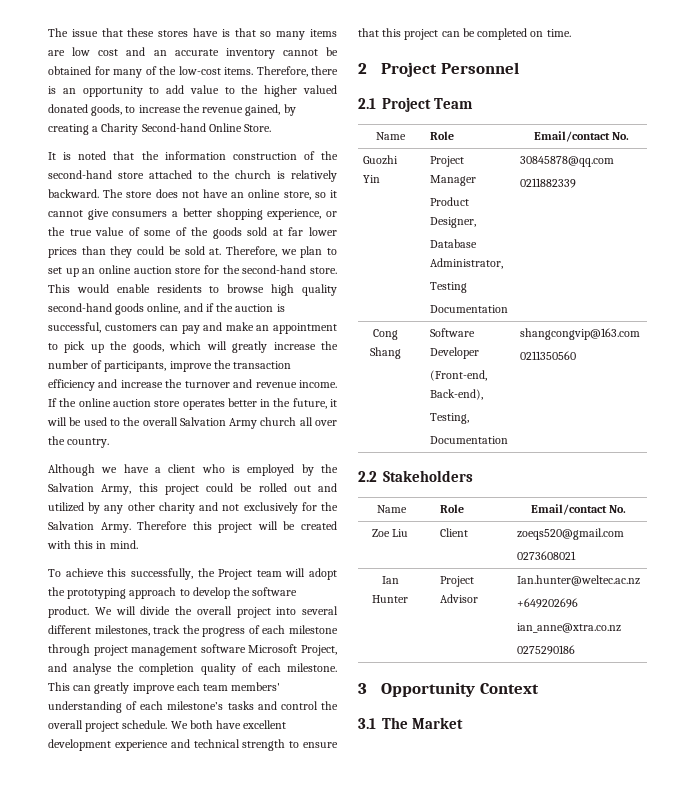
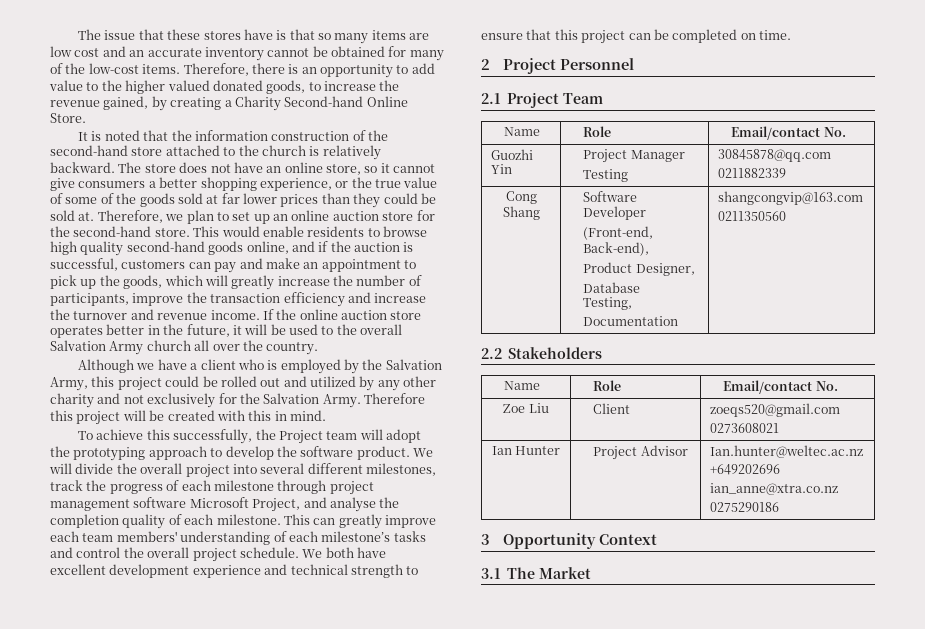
[429,197,469,206] [429,217,476,228] [429,239,477,248] [429,258,503,269] // Product Designer, // Database Administrator, -> (685, 156) none
[429,305,508,313] // Documentation -> (629, 175) none
(483, 394) none -> [583,262,695,276] [583,282,641,293] // Product Designer, // Database

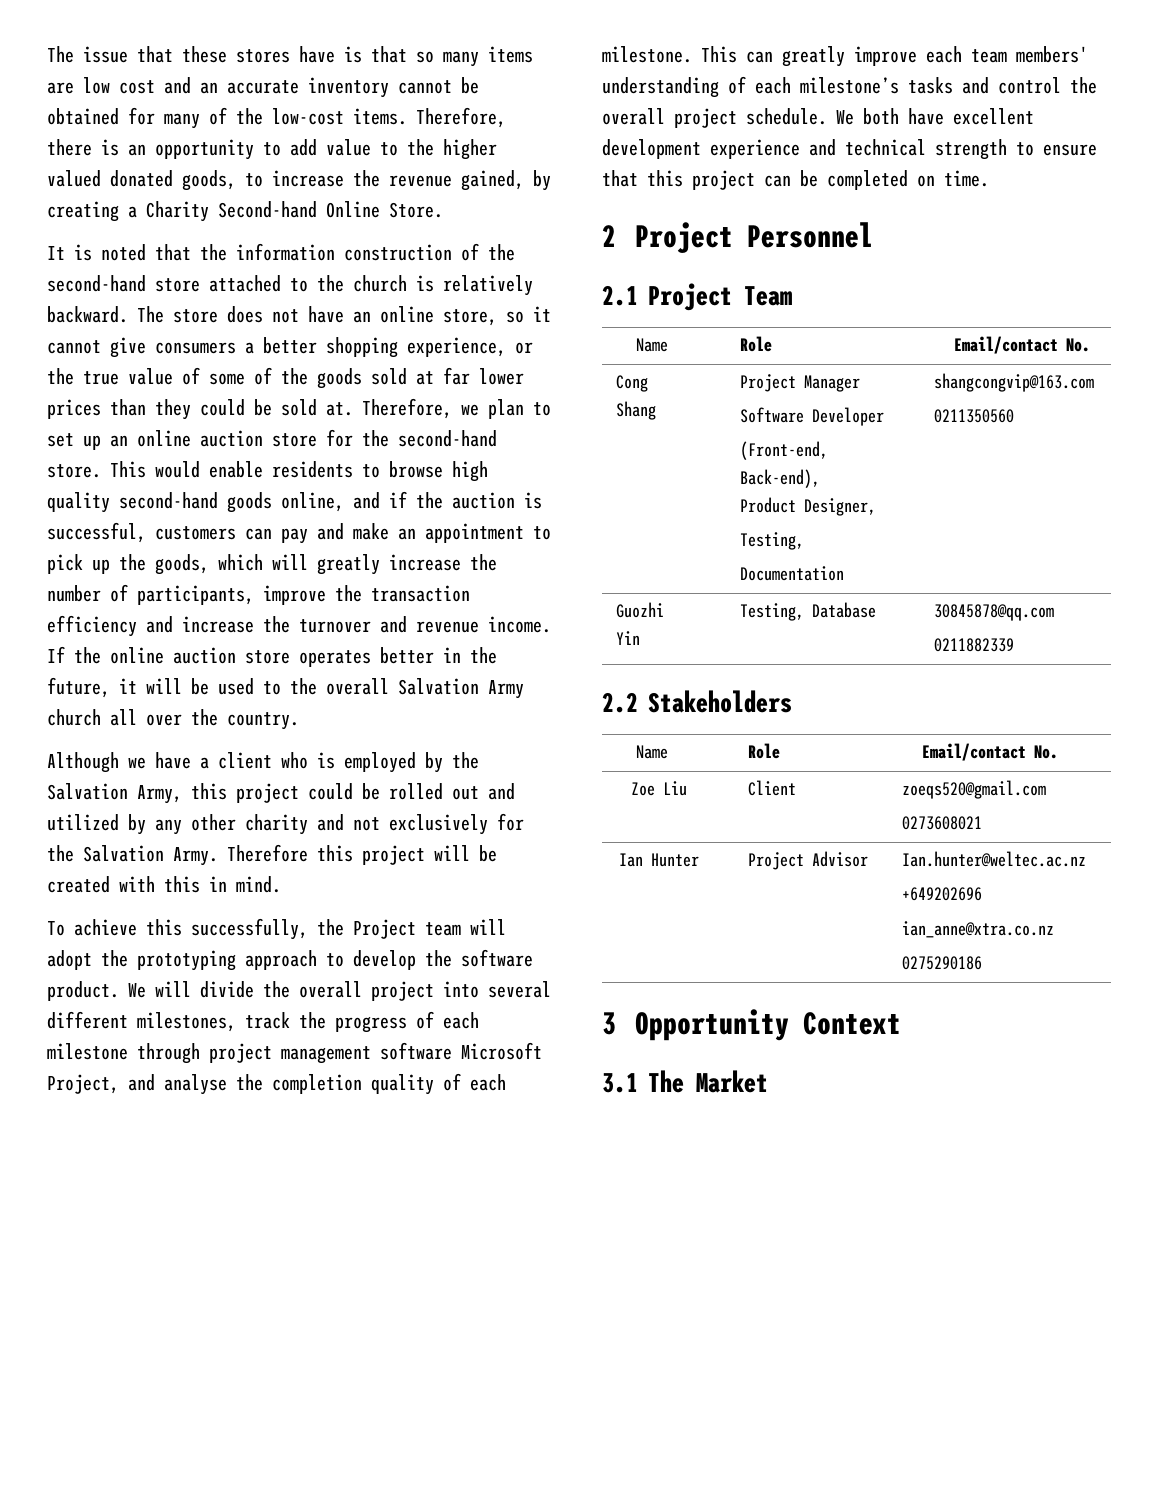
[490,149,533,160] [490,164,512,174] Guozhi Yin -> [616,375,649,392] [616,401,657,420] Cong Shang
[583,169,629,182] [717,149,831,162] [717,168,786,178] [505,191,537,204] [502,206,540,220] Testing | 30845878@qq.com // 0211882339 // Cong Shang | -> (861, 383) none
[583,282,641,293] // Database -> (877, 507) none
(786, 216) none -> [616,602,665,618] [616,631,641,645] [740,602,877,621] [934,604,1055,621] [934,638,1015,652] // Guozhi Yin | Testing, Database | 30845878@qq.com // 0211882339

